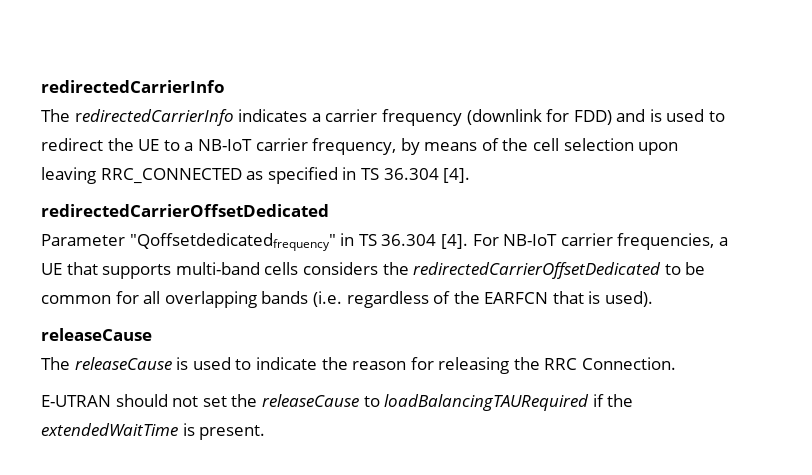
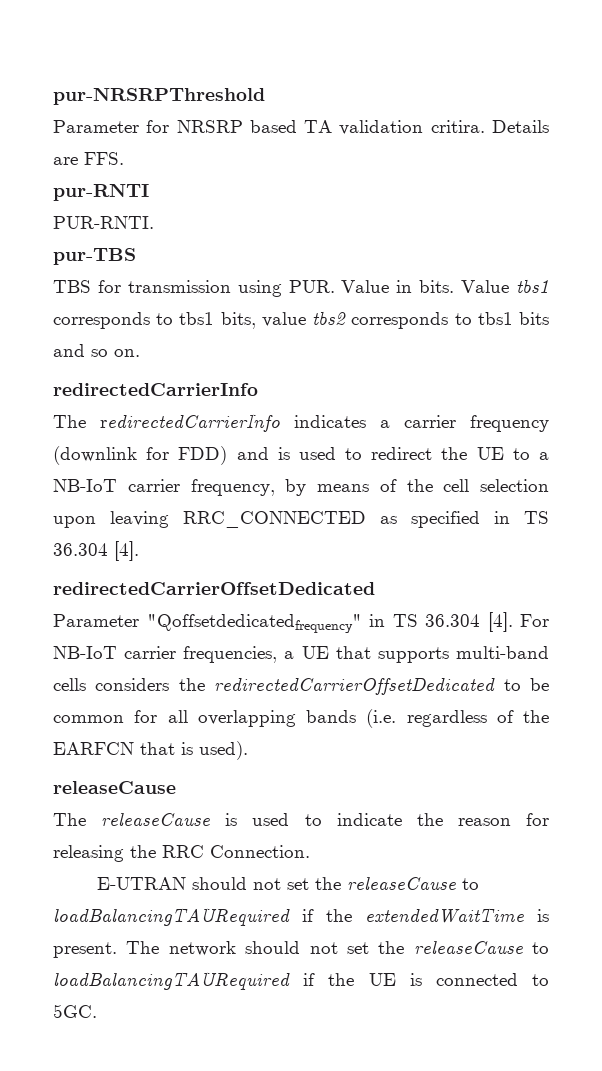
(41, 86) none -> [53,88,265,105] [53,120,549,135] [53,152,124,165] [53,184,149,201] [53,216,154,229] [53,248,136,265] [53,279,550,297] [53,311,549,329] [53,344,140,357] pur-NRSRPThreshold // Parameter for NRSRP based TA validation critira. Details are FFS. // pur-RNTI // PUR-RNTI. // pur-TBS // TBS for transmission using PUR. Value in bits. Value tbs1 corresponds to tbs1 bits, value tbs2 corresponds to tbs1 bits and so on. //
(266, 432) none -> [126,941,549,956] [53,972,549,990] [53,1004,97,1018] The network should not set the releaseCause to loadBalancingTAURequired if the UE is connected to 5GC.

